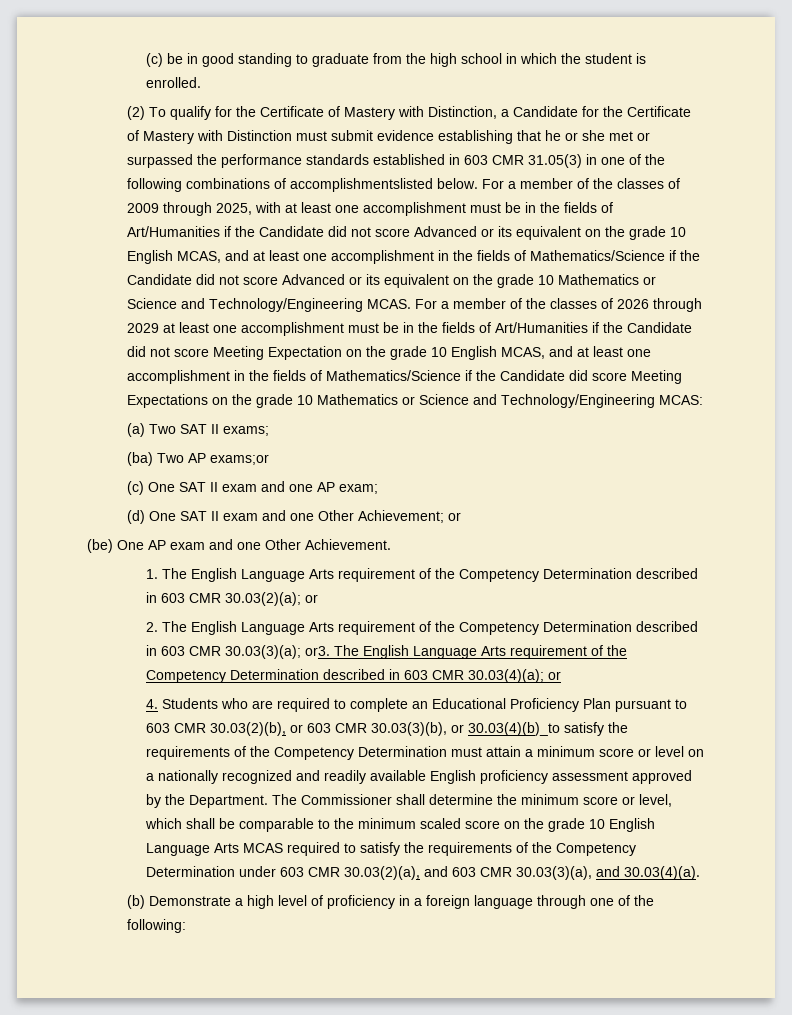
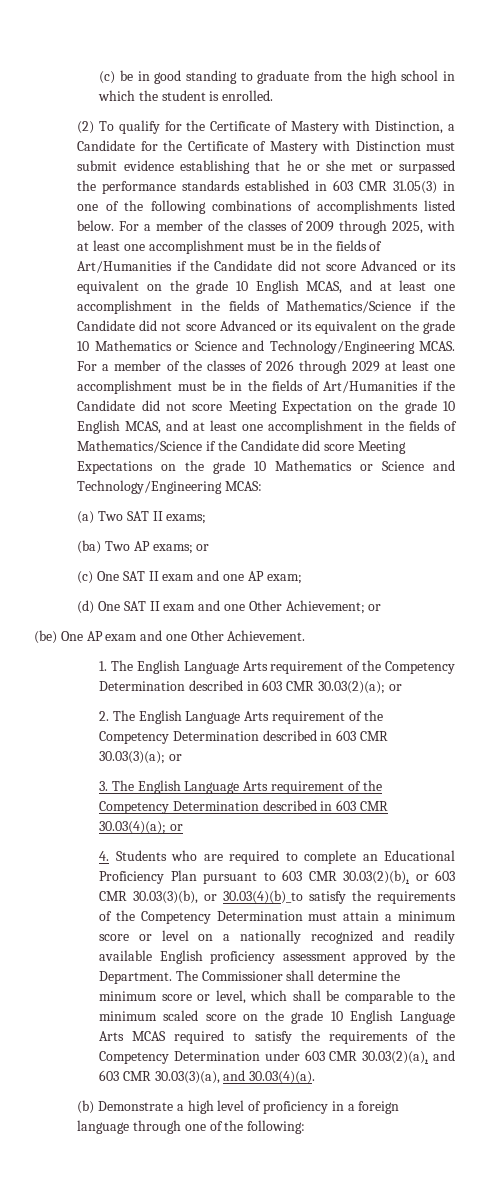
[289,178,433,192] accomplishmentslisted -> [316,200,455,214] accomplishments listed
[209,454,269,465] exams;or -> [152,544,210,554] exams; or
[305,646,331,656] or3. -> [168,754,182,761] [99,781,109,791] or // 3.

